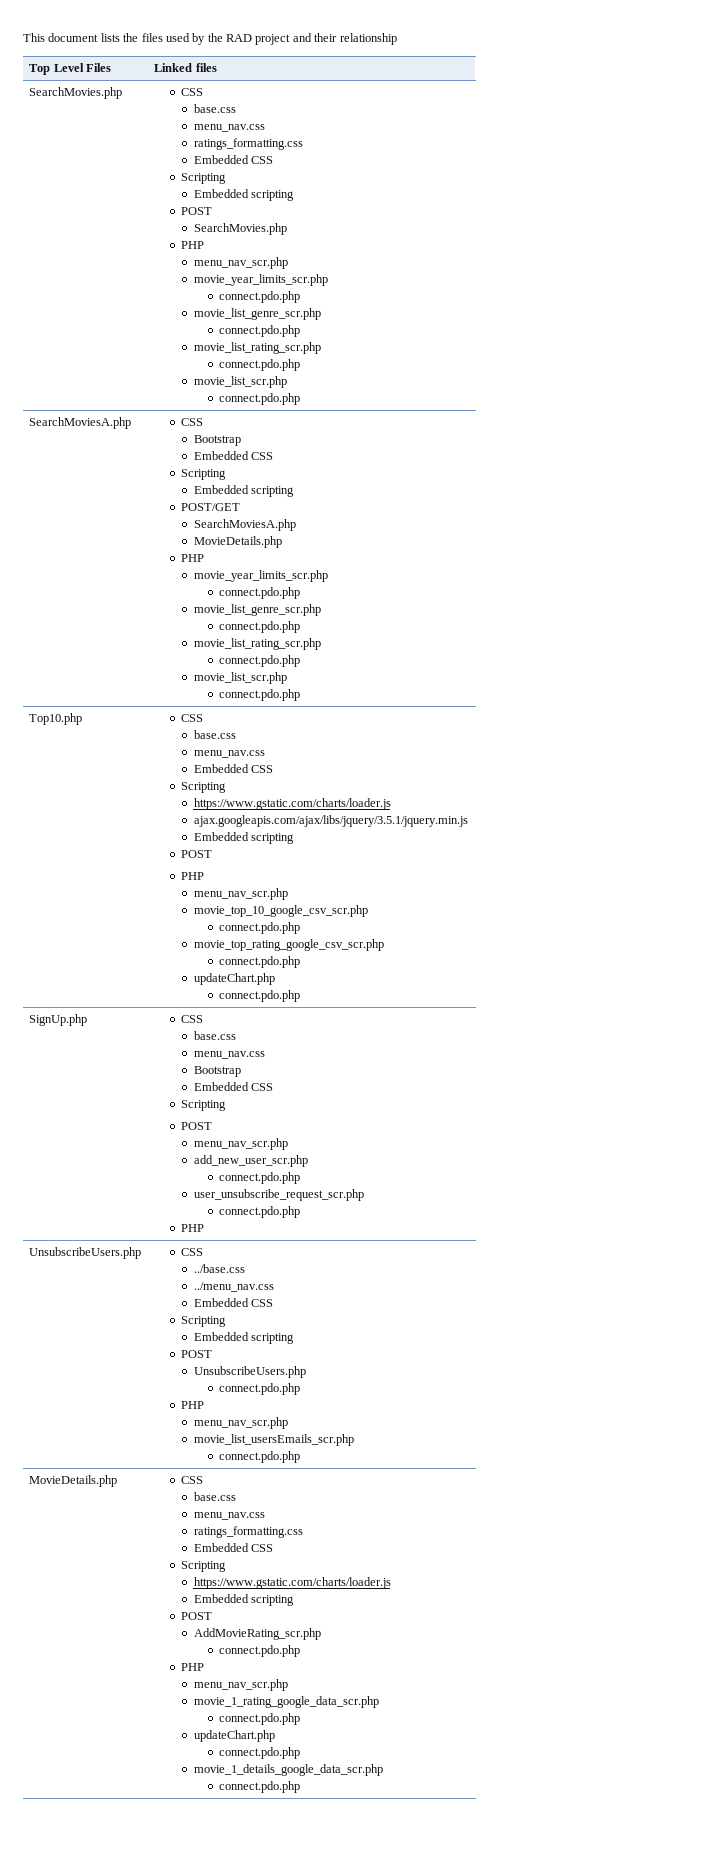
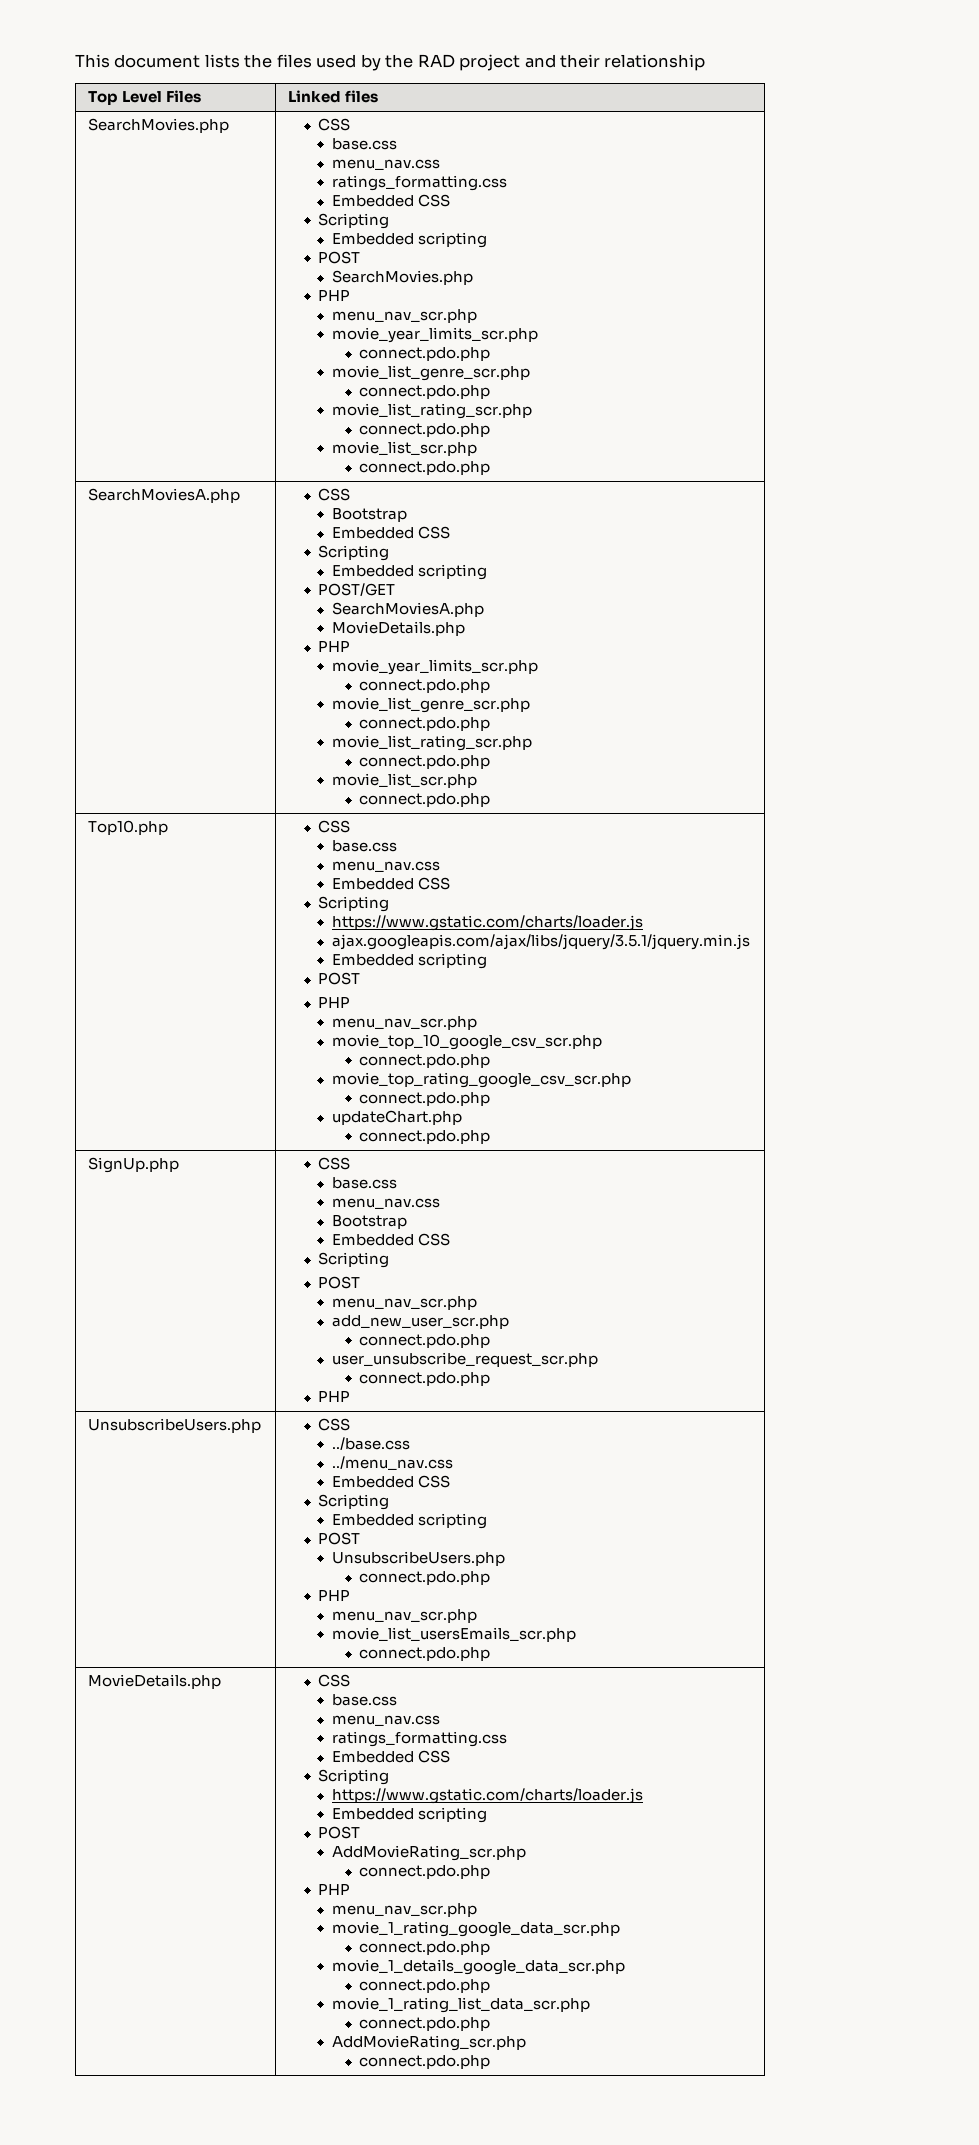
[193,1730,275,1742] [218,1747,300,1759] [193,1764,383,1776] [218,1781,300,1793] updateChart.php // connect.pdo.php // movie_1_details_google_data_scr.php // connect.pdo.php -> [331,1959,625,1975] [359,1979,491,1993] [331,1997,590,2013] [359,2017,491,2031] [331,2035,526,2051] [359,2055,491,2069] movie_1_details_google_data_scr.php // connect.pdo.php // movie_1_rating_list_data_scr.php // connect.pdo.php // AddMovieRating_scr.php // connect.pdo.php

